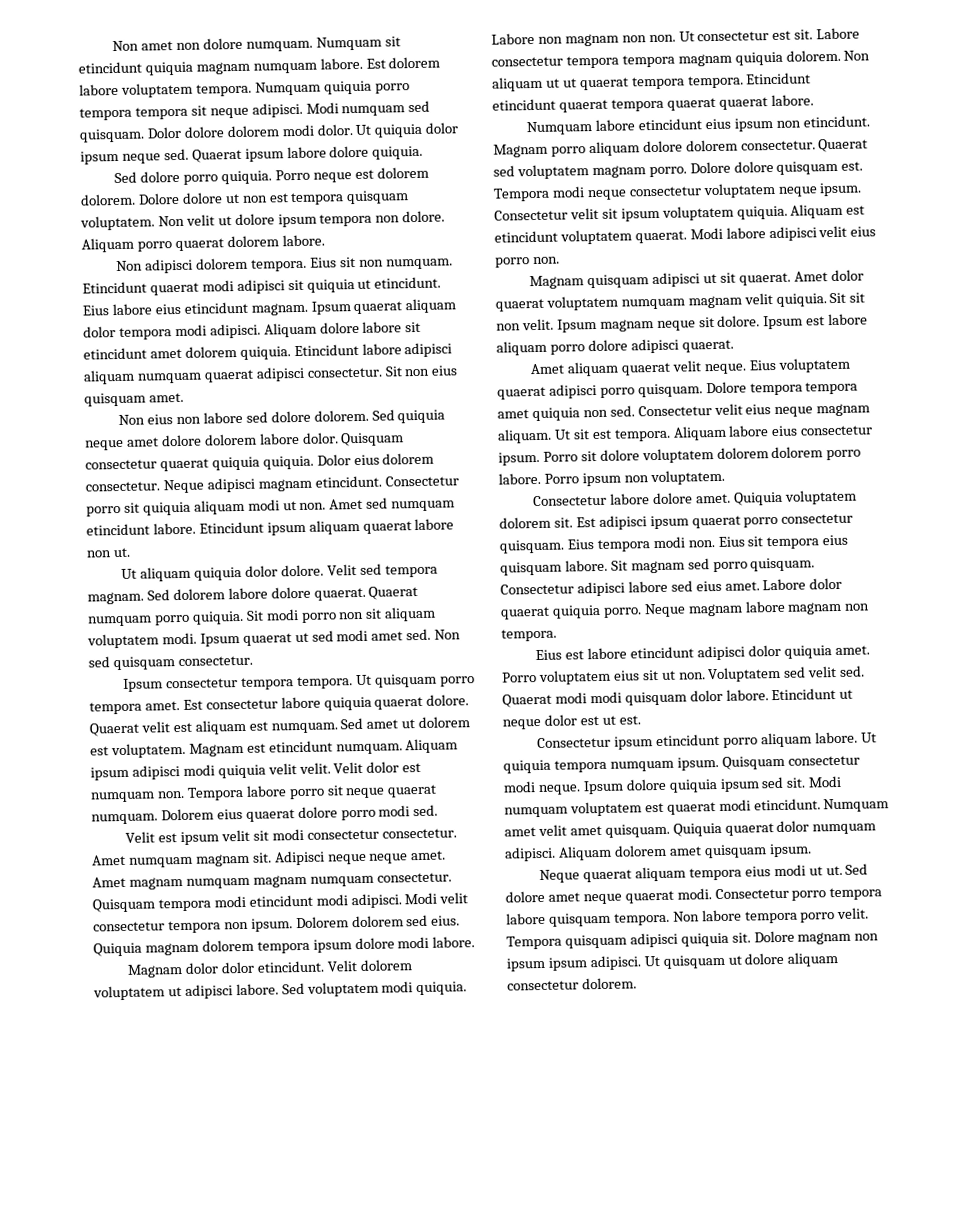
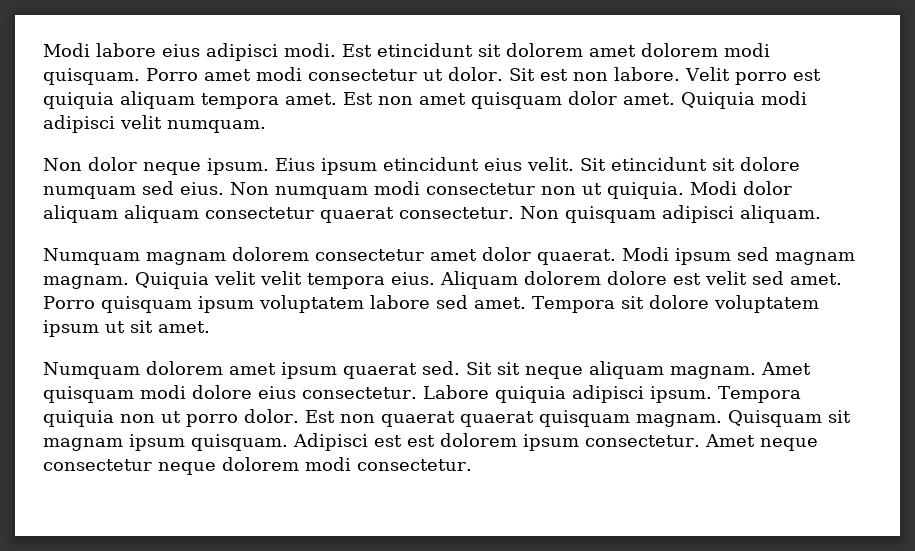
[112,36,401,52] [78,56,441,76] [79,80,410,98] [79,100,431,121] [79,122,459,143] [80,145,424,165] [114,166,429,185] [80,190,410,206] [80,210,446,231] [81,234,325,253] [116,257,453,274] [82,276,442,296] [82,298,457,316] [83,321,422,340] [83,342,453,360] [83,365,459,385] [84,392,184,407] [118,409,446,425] [85,432,405,451] [85,452,435,472] [85,475,459,494] [86,497,456,517] [86,518,455,536] [86,547,131,558] [121,563,438,582] [87,585,419,605] [88,606,437,627] [87,628,462,649] [88,655,253,671] [123,673,475,692] [89,694,470,715] [89,716,471,737] [90,738,459,759] [90,761,422,781] [90,784,438,803] [91,804,439,825] [125,828,457,846] [92,850,447,868] [92,872,452,890] [92,892,469,913] [93,914,461,934] [93,936,476,957] [127,959,412,978] [93,981,468,1001] [491,27,861,47] [491,49,871,69] [492,72,812,92] [492,94,814,113] [526,115,870,136] [493,138,869,158] [493,160,864,180] [493,182,863,202] [494,203,866,222] [494,225,877,245] [495,256,560,268] [529,269,864,290] [495,292,866,312] [496,313,869,333] [496,338,734,356] [530,357,851,377] [497,381,859,400] [497,403,871,422] [497,425,874,444] [498,446,862,466] [498,469,725,487] [533,489,857,507] [499,513,854,530] [499,534,849,554] [500,557,816,576] [500,577,843,597] [500,600,871,620] [501,628,557,642] [535,644,870,661] [502,665,866,686] [502,688,854,708] [502,714,641,730] [537,731,877,750] [503,755,860,774] [503,775,842,796] [504,798,890,818] [504,820,877,838] [504,843,812,862] [539,863,869,884] [505,887,883,905] [506,907,870,927] [506,930,880,950] [506,952,839,972] [507,977,637,991] Non amet non dolore numquam. Numquam sit etincidunt quiquia magnam numquam labore. Est dolorem labore voluptatem tempora. Numquam quiquia porro tempora tempora sit neque adipisci. Modi numquam sed quisquam. Dolor dolore dolorem modi dolor. Ut quiquia dolor ipsum neque sed. Quaerat ipsum labore dolore quiquia. // Sed dolore porro quiquia. Porro neque est dolorem dolorem. Dolore dolore ut non est tempora quisquam voluptatem. Non velit ut dolore ipsum tempora non dolore. Aliquam porro quaerat dolorem labore. // Non adipisci dolorem tempora. Eius sit non numquam. Etincidunt quaerat modi adipisci sit quiquia ut etincidunt. Eius labore eius etincidunt magnam. Ipsum quaerat aliquam dolor tempora modi adipisci. Aliquam dolore labore sit etincidunt amet dolorem quiquia. Etincidunt labore adipisci aliquam numquam quaerat adipisci consectetur. Sit non eius quisquam amet. // Non eius non labore sed dolore dolorem. Sed quiquia neque amet dolore dolorem labore dolor. Quisquam consectetur quaerat quiquia quiquia. Dolor eius dolorem consectetur. Neque adipisci magnam etincidunt. Consectetur porro sit quiquia aliquam modi ut non. Amet sed numquam etincidunt labore. Etincidunt ipsum aliquam quaerat labore non ut. // Ut aliquam quiquia dolor dolore. Velit sed tempora magnam. Sed dolorem labore dolore quaerat. Quaerat numquam porro quiquia. Sit modi porro non sit aliquam voluptatem modi. Ipsum quaerat ut sed modi amet sed. Non sed quisquam consectetur. // Ipsum consectetur tempora tempora. Ut quisquam porro tempora amet. Est consectetur labore quiquia quaerat dolore. Quaerat velit est aliquam est numquam. Sed amet ut dolorem est voluptatem. Magnam est etincidunt numquam. Aliquam ipsum adipisci modi quiquia velit velit. Velit dolor est numquam non. Tempora labore porro sit neque quaerat numquam. Dolorem eius quaerat dolore porro modi sed. // Velit est ipsum velit sit modi consectetur consectetur. Amet numquam magnam sit. Adipisci neque neque amet. Amet magnam numquam magnam numquam consectetur. Quisquam tempora modi etincidunt modi adipisci. Modi velit consectetur tempora non ipsum. Dolorem dolorem sed eius. Quiquia magnam dolorem tempora ipsum dolore modi labore. // Magnam dolor dolor etincidunt. Velit dolorem voluptatem ut adipisci labore. Sed voluptatem modi quiquia. Labore non magnam non non. Ut consectetur est sit. Labore consectetur tempora tempora magnam quiquia dolorem. Non aliquam ut ut quaerat tempora tempora. Etincidunt etincidunt quaerat tempora quaerat quaerat labore. // Numquam labore etincidunt eius ipsum non etincidunt. Magnam porro aliquam dolore dolorem consectetur. Quaerat sed voluptatem magnam porro. Dolore dolore quisquam est. Tempora modi neque consectetur voluptatem neque ipsum. Consectetur velit sit ipsum voluptatem quiquia. Aliquam est etincidunt voluptatem quaerat. Modi labore adipisci velit eius porro non. // Magnam quisquam adipisci ut sit quaerat. Amet dolor quaerat voluptatem numquam magnam velit quiquia. Sit sit non velit. Ipsum magnam neque sit dolore. Ipsum est labore aliquam porro dolore adipisci quaerat. // Amet aliquam quaerat velit neque. Eius voluptatem quaerat adipisci porro quisquam. Dolore tempora tempora amet quiquia non sed. Consectetur velit eius neque magnam aliquam. Ut sit est tempora. Aliquam labore eius consectetur ipsum. Porro sit dolore voluptatem dolorem dolorem porro labore. Porro ipsum non voluptatem. // Consectetur labore dolore amet. Quiquia voluptatem dolorem sit. Est adipisci ipsum quaerat porro consectetur quisquam. Eius tempora modi non. Eius sit tempora eius quisquam labore. Sit magnam sed porro quisquam. Consectetur adipisci labore sed eius amet. Labore dolor quaerat quiquia porro. Neque magnam labore magnam non tempora. // Eius est labore etincidunt adipisci dolor quiquia amet. Porro voluptatem eius sit ut non. Voluptatem sed velit sed. Quaerat modi modi quisquam dolor labore. Etincidunt ut neque dolor est ut est. // Consectetur ipsum etincidunt porro aliquam labore. Ut quiquia tempora numquam ipsum. Quisquam consectetur modi neque. Ipsum dolore quiquia ipsum sed sit. Modi numquam voluptatem est quaerat modi etincidunt. Numquam amet velit amet quisquam. Quiquia quaerat dolor numquam adipisci. Aliquam dolorem amet quisquam ipsum. // Neque quaerat aliquam tempora eius modi ut ut. Sed dolore amet neque quaerat modi. Consectetur porro tempora labore quisquam tempora. Non labore tempora porro velit. Tempora quisquam adipisci quiquia sit. Dolore magnam non ipsum ipsum adipisci. Ut quisquam ut dolore aliquam consectetur dolorem. -> [43,43,770,61] [43,67,821,85] [43,91,807,109] [43,115,266,133] [43,157,800,175] [43,181,792,199] [43,205,821,223] [43,247,855,265] [43,271,842,289] [43,295,819,313] [43,320,210,337] [43,361,811,379] [43,385,801,403] [43,409,851,427] [43,433,818,451] [43,457,472,475] Modi labore eius adipisci modi. Est etincidunt sit dolorem amet dolorem modi quisquam. Porro amet modi consectetur ut dolor. Sit est non labore. Velit porro est quiquia aliquam tempora amet. Est non amet quisquam dolor amet. Quiquia modi adipisci velit numquam. // Non dolor neque ipsum. Eius ipsum etincidunt eius velit. Sit etincidunt sit dolore numquam sed eius. Non numquam modi consectetur non ut quiquia. Modi dolor aliquam aliquam consectetur quaerat consectetur. Non quisquam adipisci aliquam. // Numquam magnam dolorem consectetur amet dolor quaerat. Modi ipsum sed magnam magnam. Quiquia velit velit tempora eius. Aliquam dolorem dolore est velit sed amet. Porro quisquam ipsum voluptatem labore sed amet. Tempora sit dolore voluptatem ipsum ut sit amet. // Numquam dolorem amet ipsum quaerat sed. Sit sit neque aliquam magnam. Amet quisquam modi dolore eius consectetur. Labore quiquia adipisci ipsum. Tempora quiquia non ut porro dolor. Est non quaerat quaerat quisquam magnam. Quisquam sit magnam ipsum quisquam. Adipisci est est dolorem ipsum consectetur. Amet neque consectetur neque dolorem modi consectetur.

